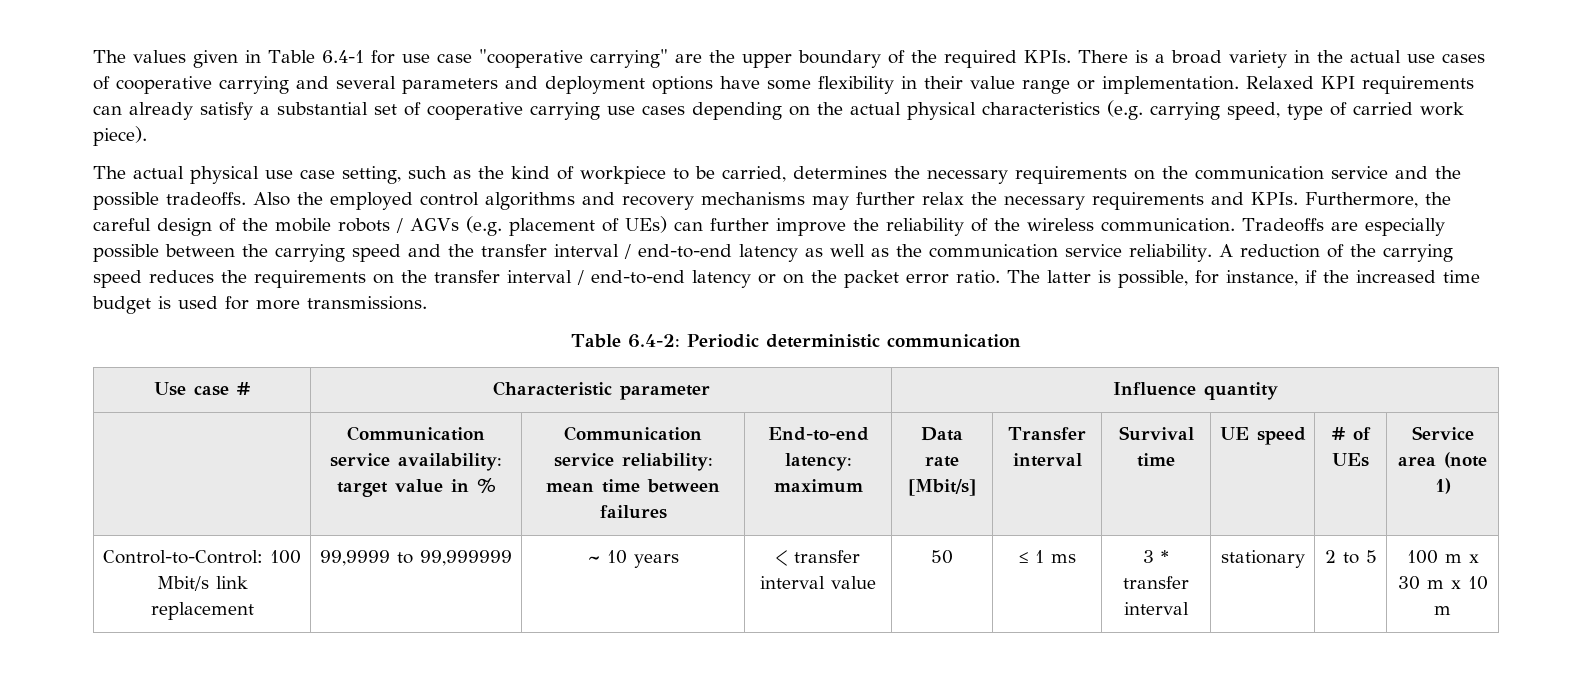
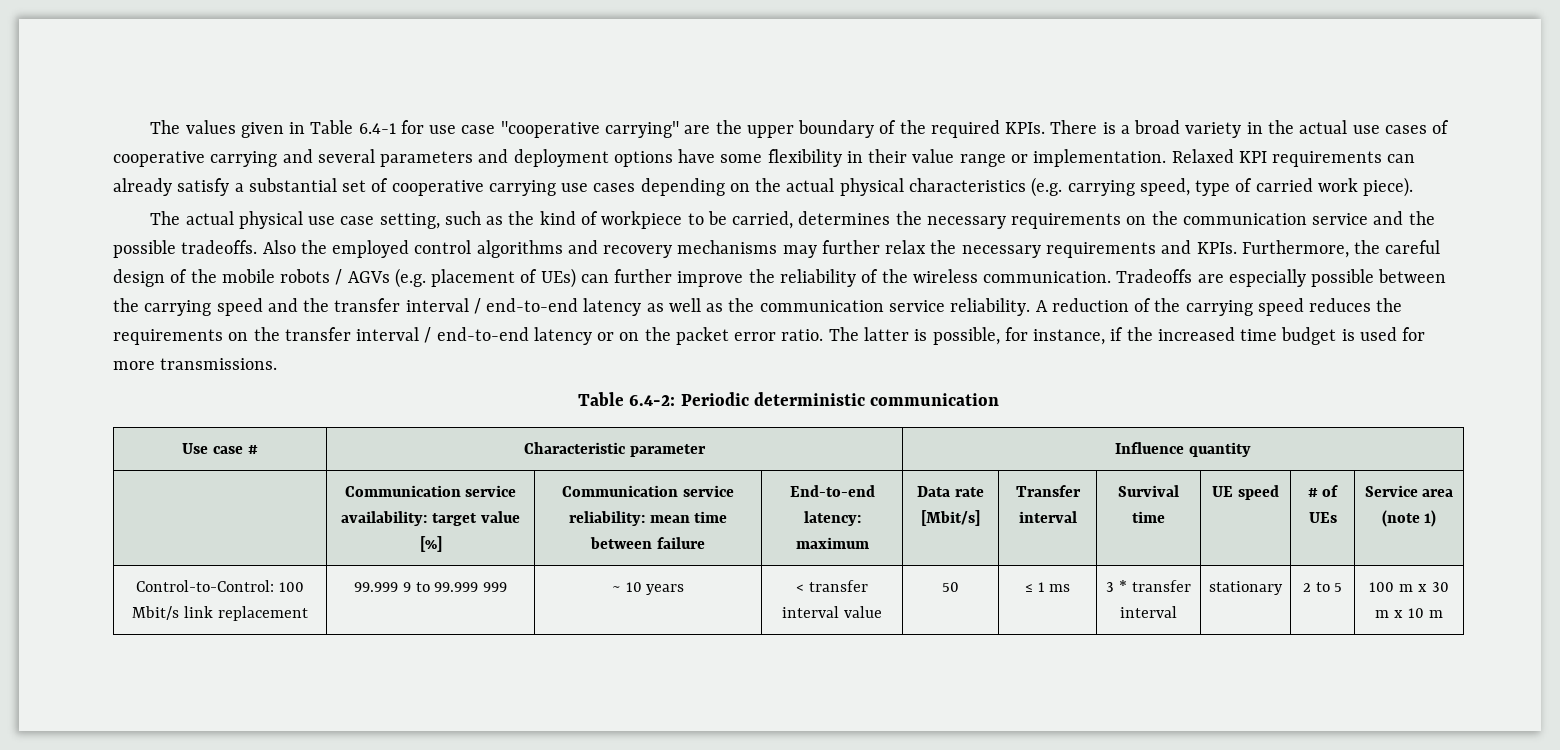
[450,478,496,493] in % -> [419,536,442,552] [%]
[599,505,667,519] failures -> [656,537,705,549] failure
[320,550,512,566] 99,9999 to 99,999999 -> [354,582,507,592] 99.999 9 to 99.999 999

